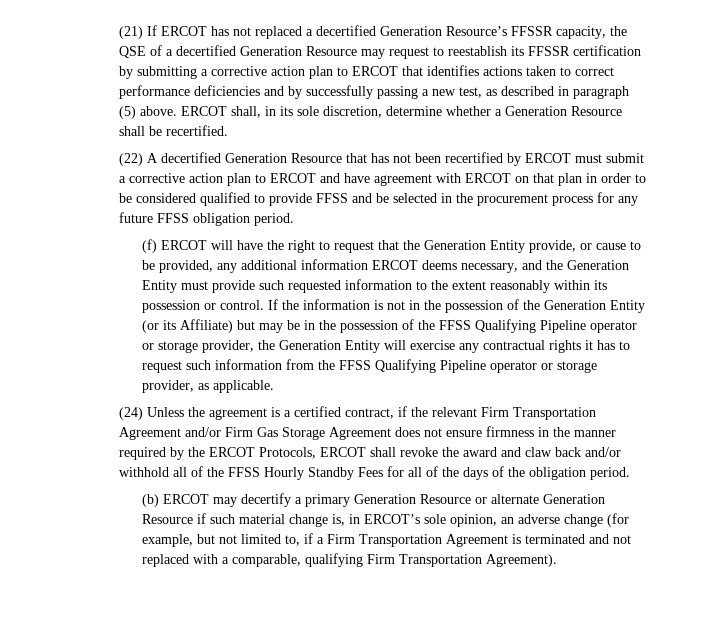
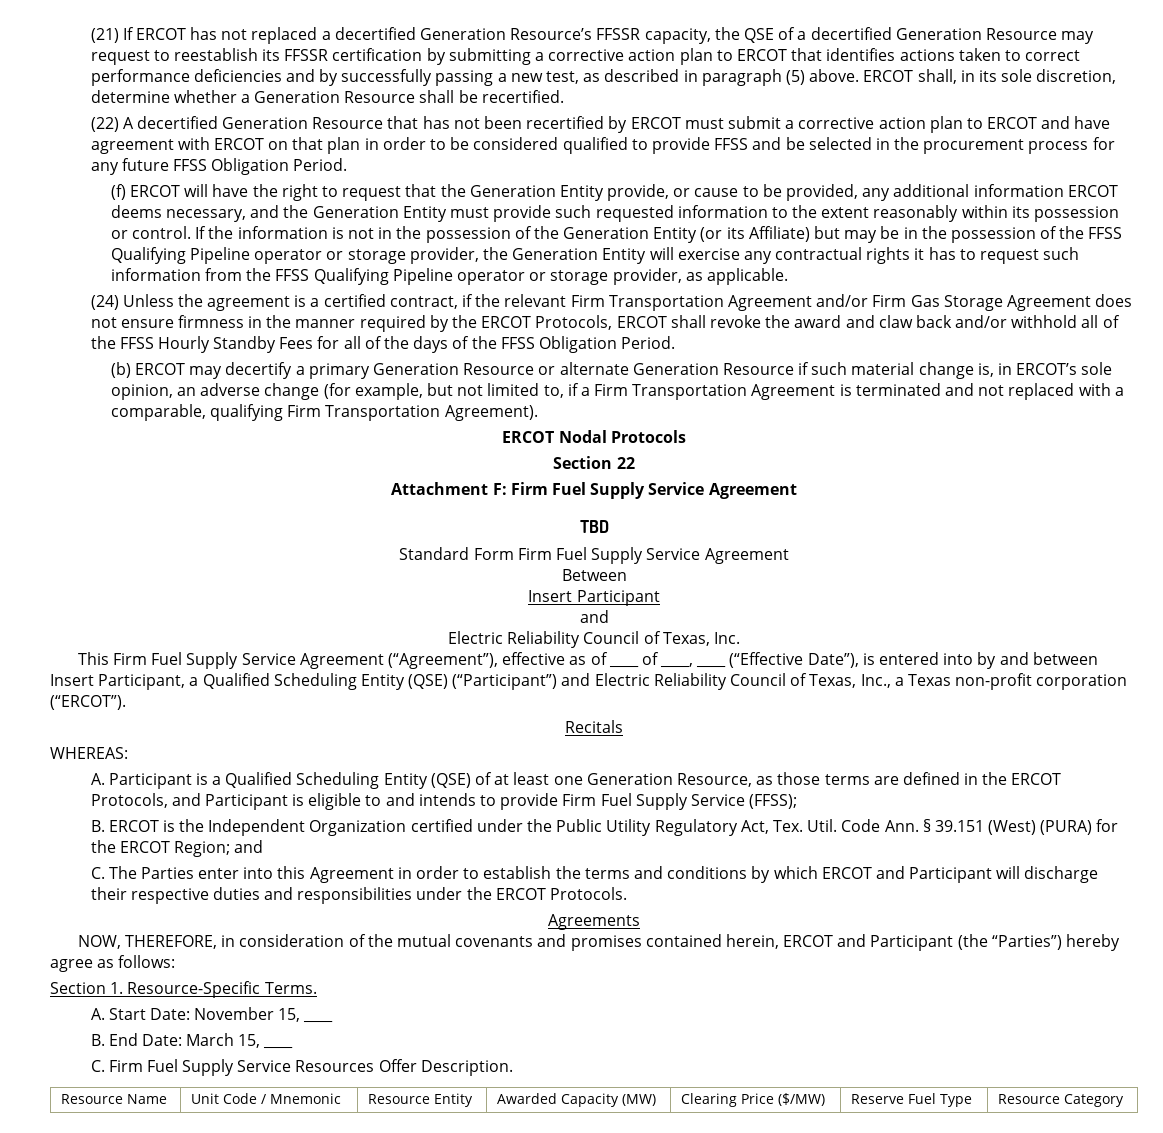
[192,213,294,226] obligation period. -> [211,158,348,175] Obligation Period.
[528,467,630,480] obligation period. -> [500,336,676,353] FFSS Obligation Period.
(558, 560) none -> [502,430,686,443] [553,456,635,469] [391,482,797,499] [579,520,609,533] [399,547,789,564] [561,569,627,581] [528,590,660,606] [579,610,609,623] [448,631,740,648] [77,652,608,669] [608,665,639,668] [641,652,1098,669] [50,673,1128,690] [50,695,126,710] [565,720,623,733] [50,747,128,759] [90,772,1062,789] [90,793,798,810] [90,819,1119,836] [90,840,264,857] [90,866,1099,883] [90,887,628,904] [548,914,640,930] [77,934,1120,951] [50,955,176,972] [50,981,317,998] [90,1007,334,1023] [90,1033,294,1049] [90,1059,513,1076] [61,1094,168,1104] [191,1093,342,1104] [368,1093,474,1107] [497,1093,657,1107] [681,1093,826,1107] [851,1093,973,1107] [998,1094,1125,1107] // ERCOT Nodal Protocols // Section 22 // Attachment F: Firm Fuel Supply Service Agreement // TBD // Standard Form Firm Fuel Supply Service Agreement // Between // Insert Participant // and // Electric Reliability Council of Texas, Inc. // This Firm Fuel Supply Service Agreement (“Agreement”), effective as of ____ of ____, ____ (“Effective Date”), is entered into by and between Insert Participant, a Qualified Scheduling Entity (QSE) (“Participant”) and Electric Reliability Council of Texas, Inc., a Texas non-profit corporation (“ERCOT”). // Recitals // WHEREAS: // A. Participant is a Qualified Scheduling Entity (QSE) of at least one Generation Resource, as those terms are defined in the ERCOT Protocols, and Participant is eligible to and intends to provide Firm Fuel Supply Service (FFSS); // B. ERCOT is the Independent Organization certified under the Public Utility Regulatory Act, Tex. Util. Code Ann. § 39.151 (West) (PURA) for the ERCOT Region; and // C. The Parties enter into this Agreement in order to establish the terms and conditions by which ERCOT and Participant will discharge their respective duties and responsibilities under the ERCOT Protocols. // Agreements // NOW, THEREFORE, in consideration of the mutual covenants and promises contained herein, ERCOT and Participant (the “Parties”) hereby agree as follows: // Section 1. Resource-Specific Terms. // A. Start Date: November 15, ____ // B. End Date: March 15, ____ // C. Firm Fuel Supply Service Resources Offer Description. // Resource Name | Unit Code / Mnemonic | Resource Entity | Awarded Capacity (MW) | Clearing Price ($/MW) | Reserve Fuel Type | Resource Category

